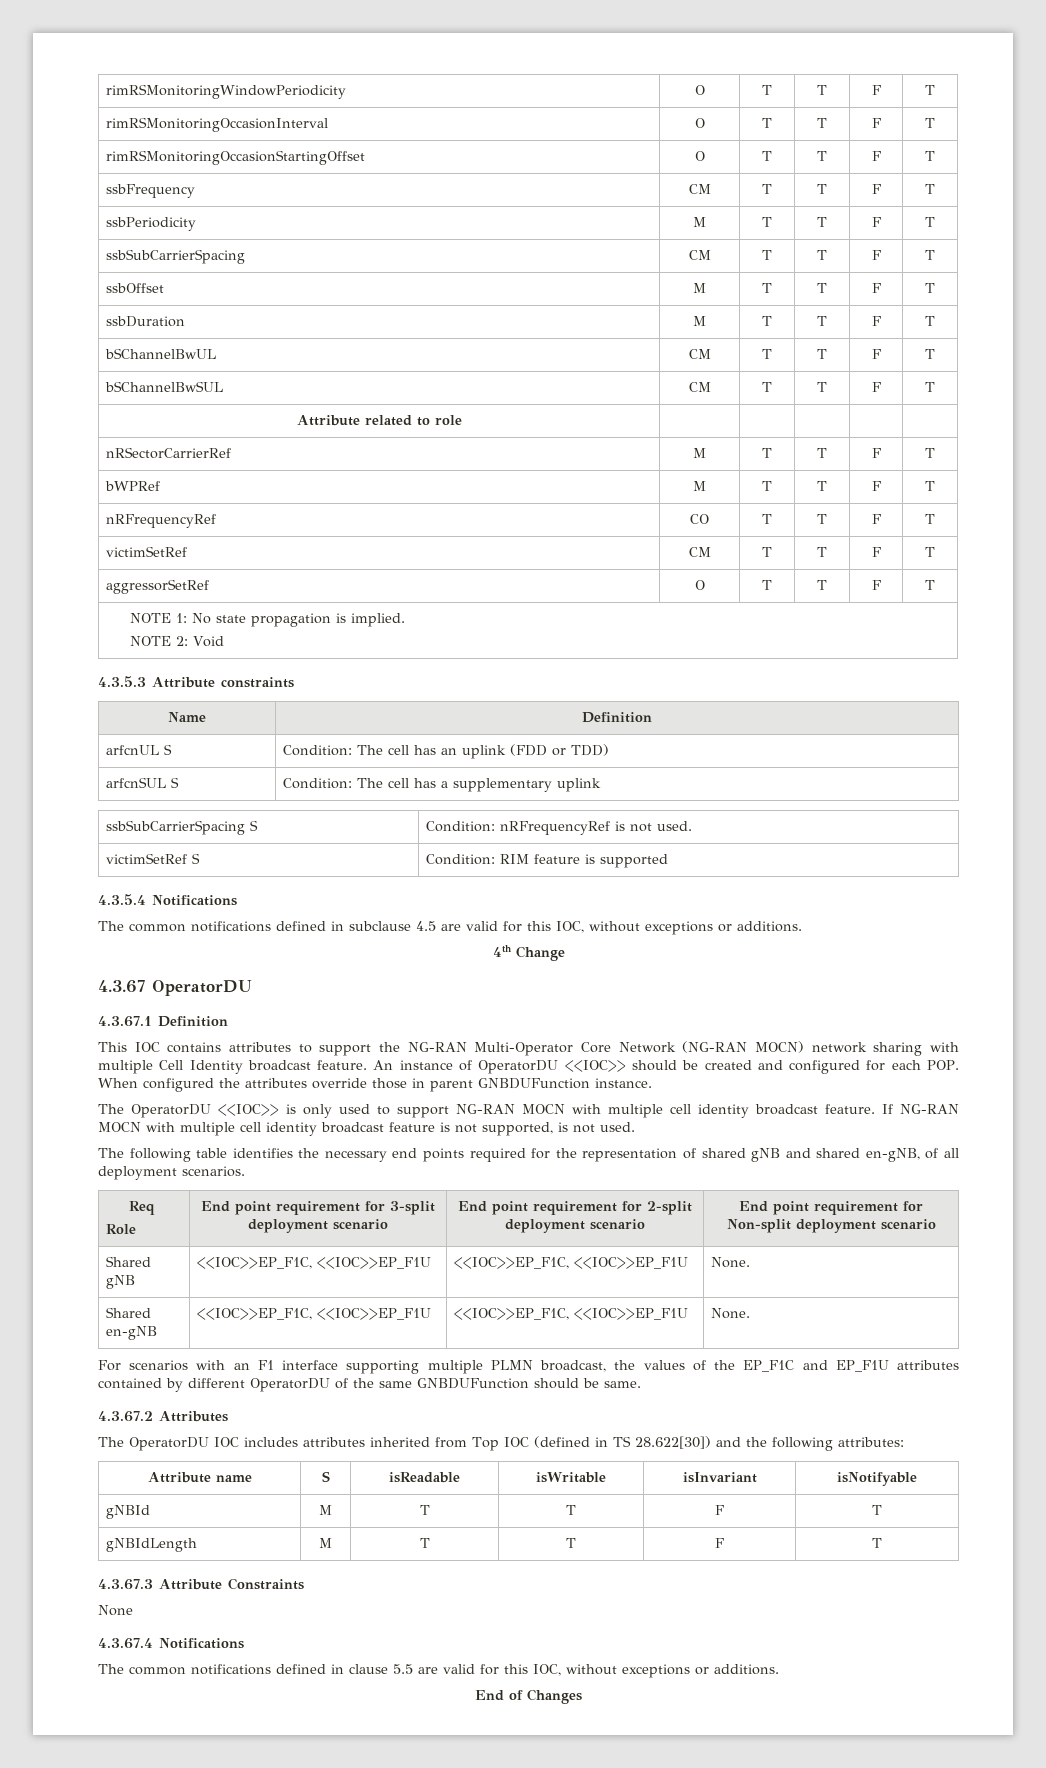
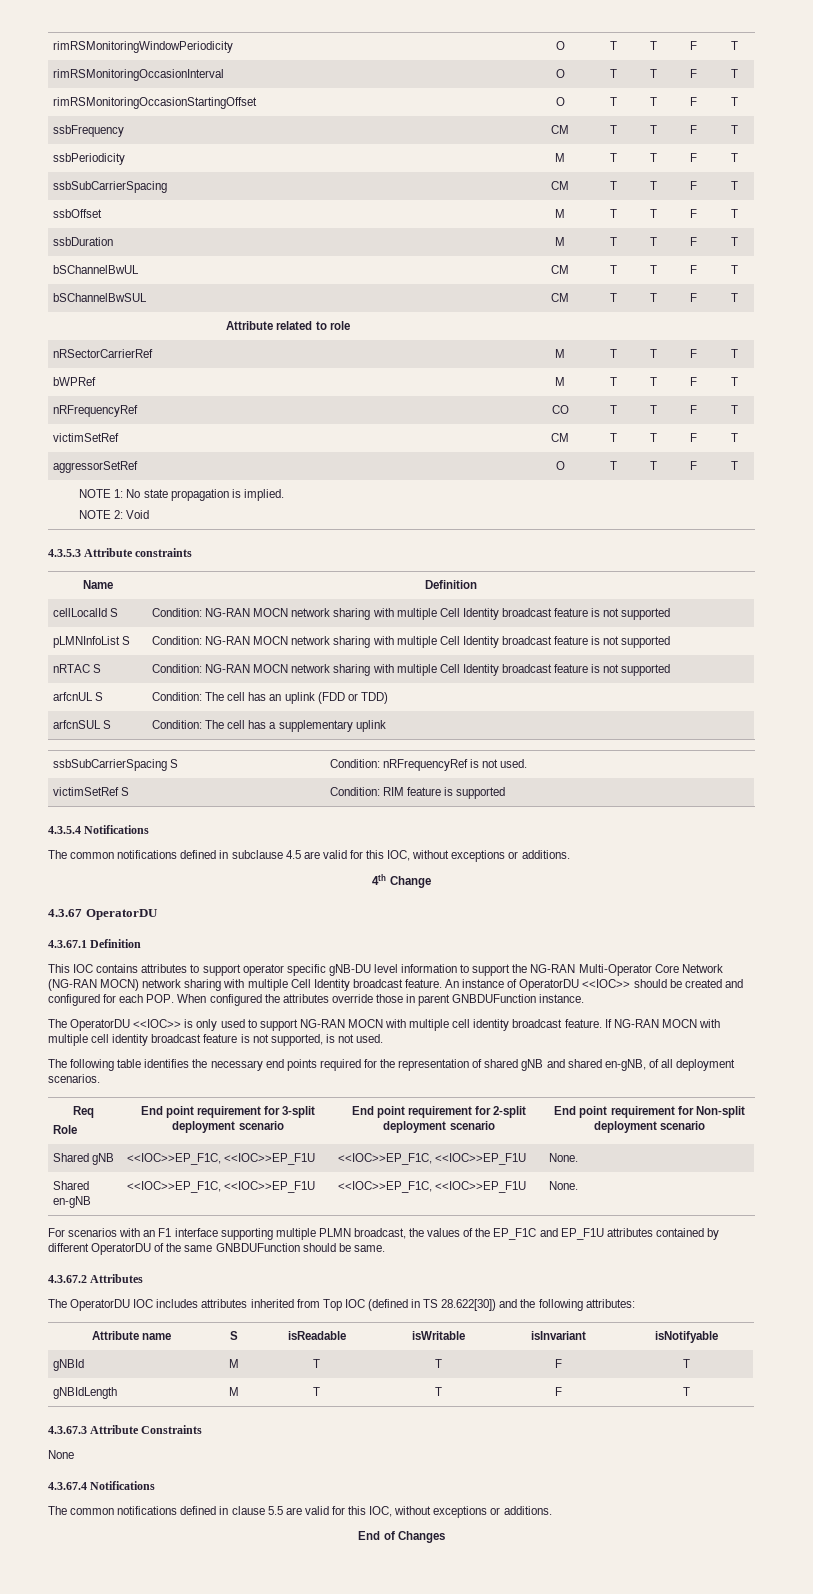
(652, 717) none -> [52,608,119,617] [151,608,671,620] [52,636,131,648] [151,636,671,648] [52,664,102,673] [151,664,671,676] // cellLocalId S | Condition: NG-RAN MOCN network sharing with multiple Cell Identity broadcast feature is not supported // pLMNInfoList S | Condition: NG-RAN MOCN network sharing with multiple Cell Identity broadcast feature is not supported // nRTAC S | Condition: NG-RAN MOCN network sharing with multiple Cell Identity broadcast feature is not supported
(372, 1050) none -> [242,964,511,976] operator specific gNB-DU level information to support

